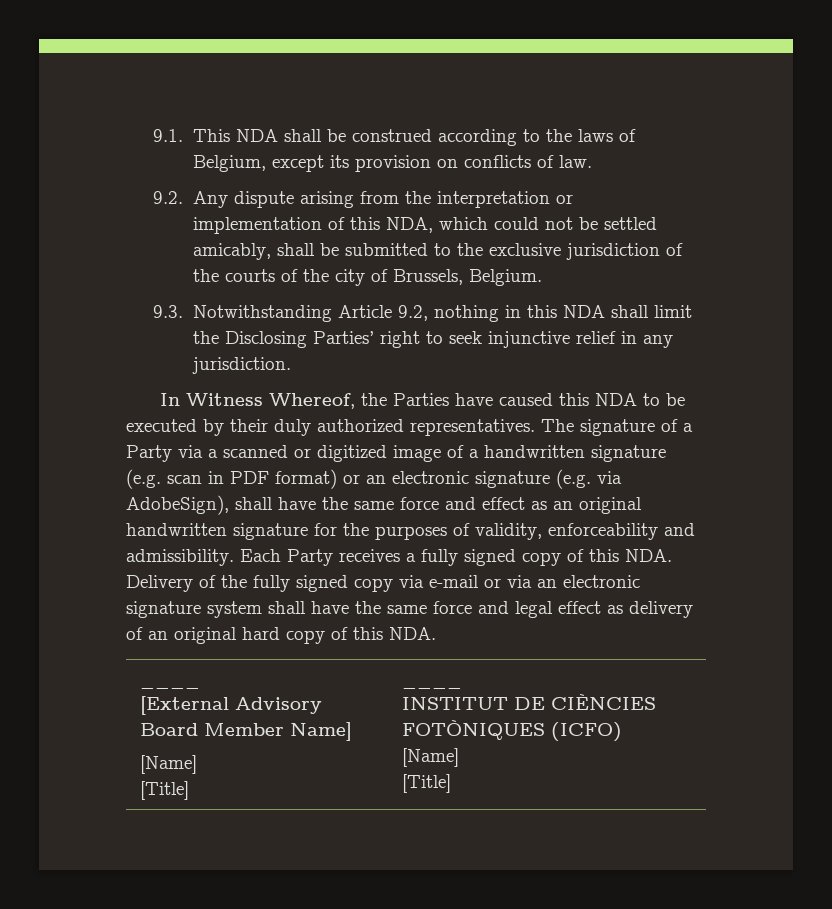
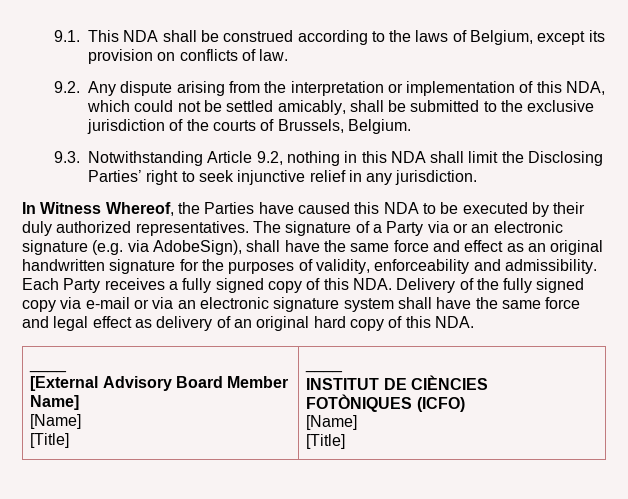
[302,269,388,286] the city of -> (275, 125) none
[208,445,666,462] [126,469,337,489] a scanned or digitized image of a handwritten signature (e.g. scan in PDF format) -> (449, 227) none

